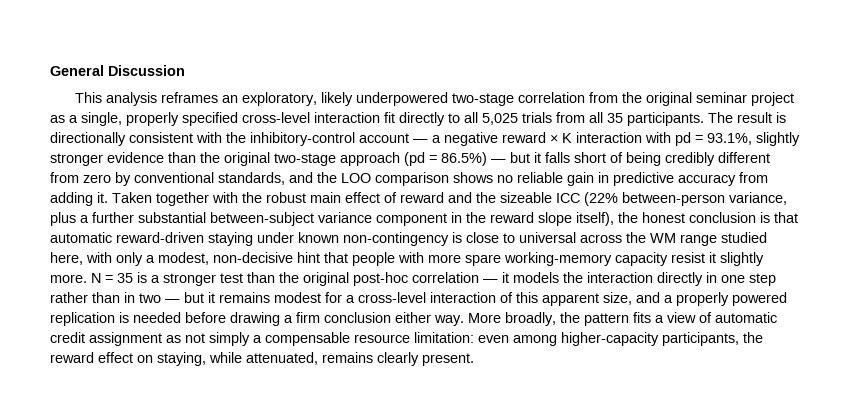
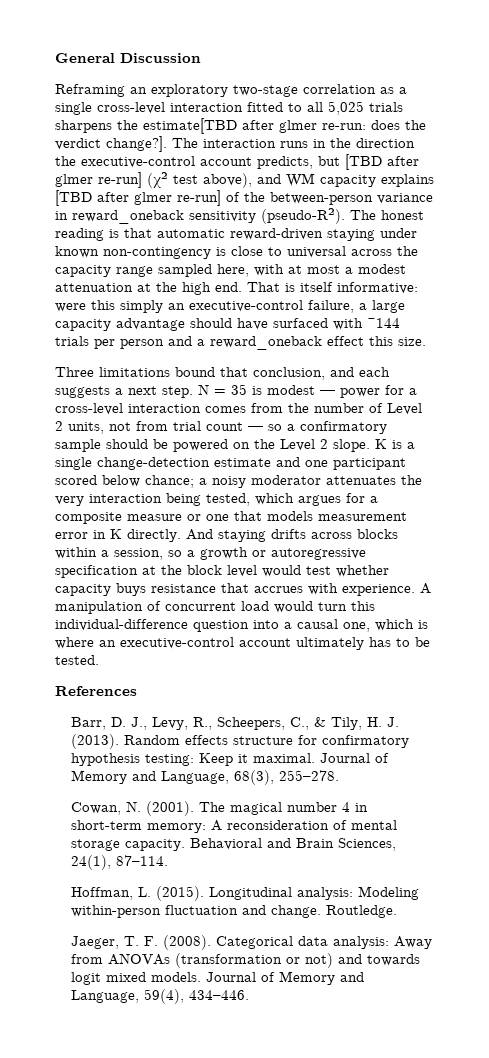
[75,92,795,106] [50,112,786,126] [50,132,800,146] [50,152,770,166] [50,172,768,186] [50,192,787,206] [50,212,756,226] This analysis reframes an exploratory, likely underpowered two-stage correlation from the original seminar project as a single, properly specified cross-level interaction fit directly to all 5,025 trials from all 35 participants. The result is directionally consistent with the inhibitory-control account — a negative reward × K interaction with pd = 93.1%, slightly stronger evidence than the original two-stage approach (pd = 86.5%) — but it falls short of being credibly different from zero by conventional standards, and the LOO comparison shows no reliable gain in predictive accuracy from adding it. Taken together with the robust main effect of reward and the sizeable ICC (22% between-person variance, plus a further substantial between-subject variance component in the reward slope itself), the honest conclusion -> [55,84,407,97] [55,101,403,115] [55,118,426,134] [55,136,415,152] [55,154,419,170] [55,172,434,188] [55,190,433,206] [55,208,424,224] [55,228,104,241] Reframing an exploratory two-stage correlation as a single cross-level interaction fitted to all 5,025 trials sharpens the estimate[TBD after glmer re-run: does the verdict change?]. The interaction runs in the direction the executive-control account predicts, but [TBD after glmer re-run] (χ² test above), and WM capacity explains [TBD after glmer re-run] of the between-person variance in reward_oneback sensitivity (pseudo-R²). The honest reading
[650,232,767,246] [50,252,764,266] [50,272,776,286] [50,292,787,306] [50,312,777,326] [50,332,763,346] [50,352,474,366] WM range studied here, with only a modest, non-decisive hint that people with more spare working-memory capacity resist it slightly more. N = 35 is a stronger test than the original post-hoc correlation — it models the interaction directly in one step rather than in two — but it remains modest for a cross-level interaction of this apparent size, and a properly powered replication is needed before drawing a firm conclusion either way. More broadly, the pattern fits a view of automatic credit assignment as not simply a compensable resource limitation: even among higher-capacity participants, the reward effect on staying, while attenuated, remains clearly present. -> [55,264,406,277] [55,282,418,295] [55,300,405,313] [55,318,400,331] [55,336,426,350] [55,367,390,380] [55,384,417,398] [55,403,422,415] [55,421,387,434] [55,439,415,452] [55,457,406,470] [55,475,422,488] [55,493,378,506] [55,511,407,524] [55,529,398,542] [55,547,366,560] [55,565,389,578] [55,583,431,596] [55,601,375,614] [55,619,428,632] [55,637,430,650] [55,655,99,665] [55,686,137,696] [70,717,399,730] [70,734,409,749] [70,753,389,766] [70,770,339,785] [70,801,368,816] [70,820,397,833] [70,838,396,851] [70,855,168,870] [70,886,419,901] [70,905,397,918] [70,935,432,950] [70,953,420,968] [70,971,364,985] [70,989,249,1004] capacity range sampled here, with at most a modest attenuation at the high end. That is itself informative: were this simply an executive-control failure, a large capacity advantage should have surfaced with ~144 trials per person and a reward_oneback effect this size. // Three limitations bound that conclusion, and each suggests a next step. N = 35 is modest — power for a cross-level interaction comes from the number of Level 2 units, not from trial count — so a confirmatory sample should be powered on the Level 2 slope. K is a single change-detection estimate and one participant scored below chance; a noisy moderator attenuates the very interaction being tested, which argues for a composite measure or one that models measurement error in K directly. And staying drifts across blocks within a session, so a growth or autoregressive specification at the block level would test whether capacity buys resistance that accrues with experience. A manipulation of concurrent load would turn this individual-difference question into a causal one, which is where an executive-control account ultimately has to be tested. // References // Barr, D. J., Levy, R., Scheepers, C., & Tily, H. J. (2013). Random effects structure for confirmatory hypothesis testing: Keep it maximal. Journal of Memory and Language, 68(3), 255–278. // Cowan, N. (2001). The magical number 4 in short-term memory: A reconsideration of mental storage capacity. Behavioral and Brain Sciences, 24(1), 87–114. // Hoffman, L. (2015). Longitudinal analysis: Modeling within-person fluctuation and change. Routledge. // Jaeger, T. F. (2008). Categorical data analysis: Away from ANOVAs (transformation or not) and towards logit mixed models. Journal of Memory and Language, 59(4), 434–446.

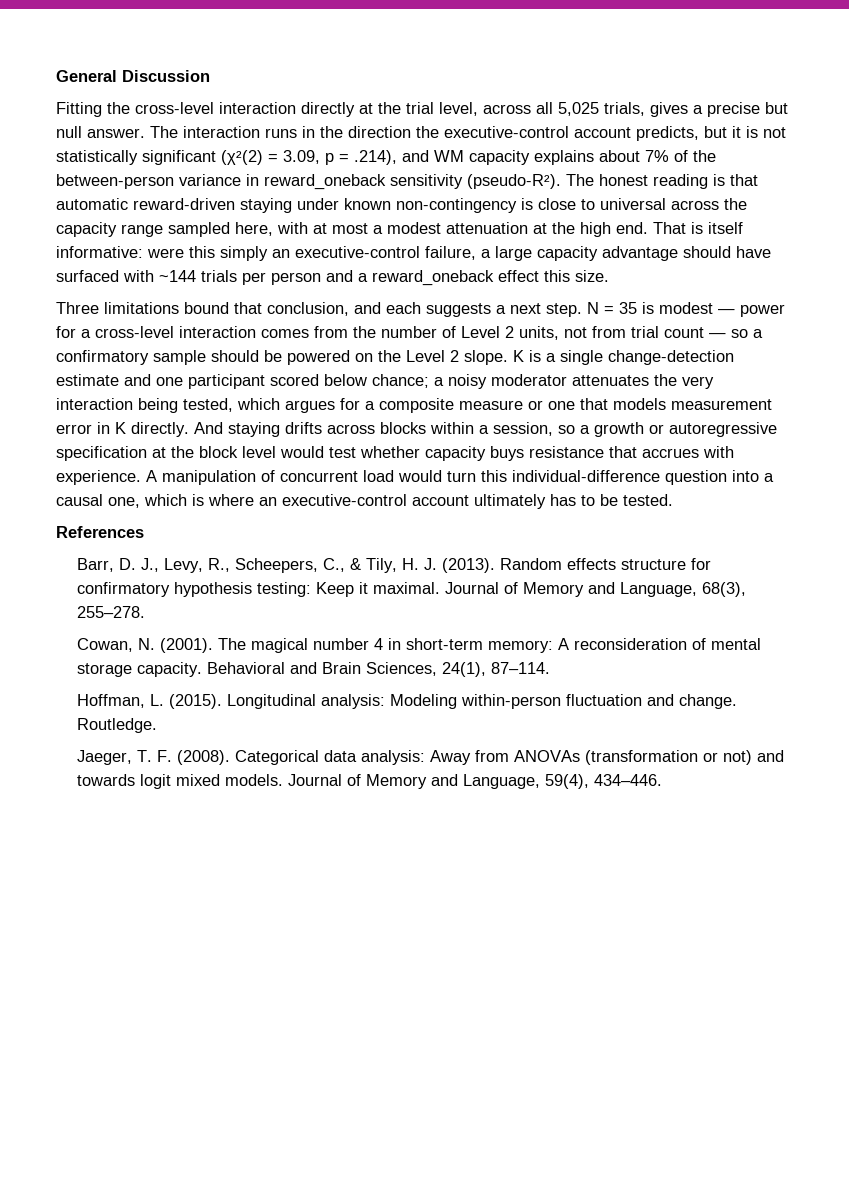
[55,84,407,97] [55,101,403,115] [55,118,426,134] [55,136,167,152] Reframing an exploratory two-stage correlation as a single cross-level interaction fitted to all 5,025 trials sharpens the estimate[TBD after glmer re-run: does the verdict change?]. -> [56,102,788,117] [56,126,145,138] Fitting the cross-level interaction directly at the trial level, across all 5,025 trials, gives a precise but null answer.
[345,154,419,170] [55,172,434,188] [55,190,221,206] [TBD after glmer re-run] (χ² test above), and WM capacity explains [TBD after glmer re-run] -> [732,126,786,138] [56,150,669,165] it is not statistically significant (χ²(2) = 3.09, p = .214), and WM capacity explains about 7%

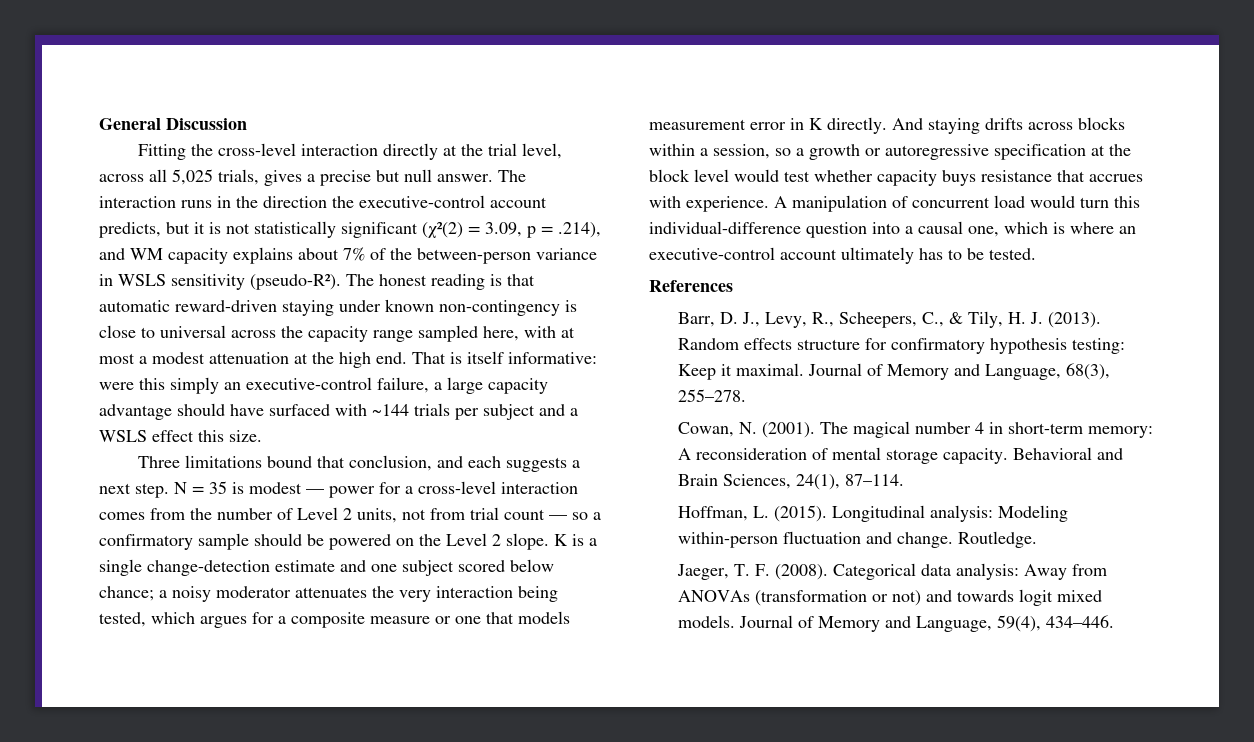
[264,174,386,190] reward_oneback -> [118,274,166,286] WSLS
[271,272,321,285] person -> [483,404,535,420] subject
[372,270,494,286] reward_oneback -> [99,430,147,442] WSLS
[188,374,265,389] participant -> [402,560,454,576] subject

